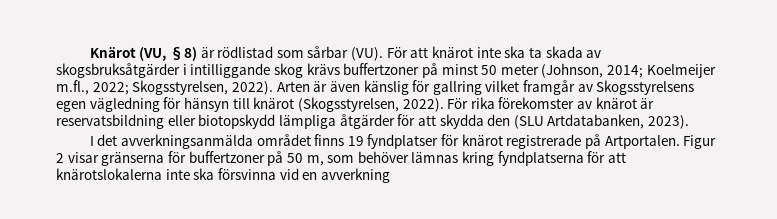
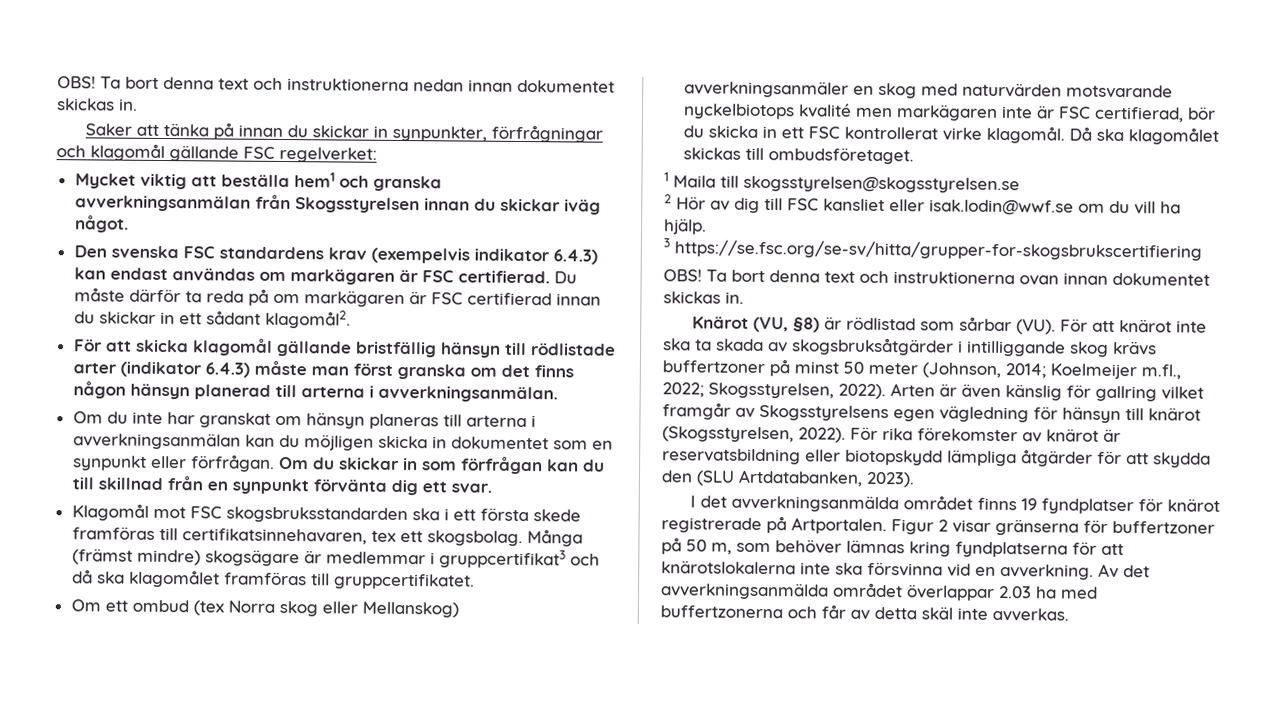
(89, 52) none -> [57,76,615,93] [57,98,138,111] [84,122,603,143] [56,143,377,163] [74,172,442,192] [74,194,601,215] [74,215,129,233] [73,245,598,265] [73,267,577,285] [73,287,601,308] [73,309,351,329] [73,338,616,358] [72,360,574,380] [72,381,558,403] [72,411,536,430] [72,432,613,451] [72,454,605,475] [71,476,492,496] [71,503,581,524] [71,526,583,547] [71,548,600,569] [71,569,475,590] [70,599,459,618] [683,80,1173,99] [682,103,1216,123] [682,125,1219,145] [682,147,914,165] [664,172,1020,194] [664,194,1181,216] [664,218,707,235] [663,238,1202,261] [663,269,1210,286] [663,291,744,304] OBS! Ta bort denna text och instruktionerna nedan innan dokumentet skickas in. // Saker att tänka på innan du skickar in synpunkter, förfrågningar och klagomål gällande FSC regelverket: // Mycket viktig att beställa hem1 och granska avverkningsanmälan från Skogsstyrelsen innan du skickar iväg något. // Den svenska FSC standardens krav (exempelvis indikator 6.4.3) kan endast användas om markägaren är FSC certifierad. Du måste därför ta reda på om markägaren är FSC certifierad innan du skickar in ett sådant klagomål2. // För att skicka klagomål gällande bristfällig hänsyn till rödlistade arter (indikator 6.4.3) måste man först granska om det finns någon hänsyn planerad till arterna i avverkningsanmälan. // Om du inte har granskat om hänsyn planeras till arterna i avverkningsanmälan kan du möjligen skicka in dokumentet som en synpunkt eller förfrågan. Om du skickar in som förfrågan kan du till skillnad från en synpunkt förvänta dig ett svar. // Klagomål mot FSC skogsbruksstandarden ska i ett första skede framföras till certifikatsinnehavaren, tex ett skogsbolag. Många (främst mindre) skogsägare är medlemmar i gruppcertifikat3 och då ska klagomålet framföras till gruppcertifikatet. // Om ett ombud (tex Norra skog eller Mellanskog) avverkningsanmäler en skog med naturvärden motsvarande nyckelbiotops kvalité men markägaren inte är FSC certifierad, bör du skicka in ett FSC kontrollerat virke klagomål. Då ska klagomålet skickas till ombudsföretaget. // 1 Maila till skogsstyrelsen@skogsstyrelsen.se // 2 Hör av dig till FSC kansliet eller isak.lodin@wwf.se om du vill ha hjälp. // 3 https://se.fsc.org/se-sv/hitta/grupper-for-skogsbrukscertifiering // OBS! Ta bort denna text och instruktionerna ovan innan dokumentet skickas in. //
[320,168,390,183] avverkning -> [1000,563,1150,580] [660,582,1098,601] [660,604,1069,622] avverkning. Av det avverkningsanmälda området överlappar 2.03 ha med buffertzonerna och får av detta skäl inte avverkas.

